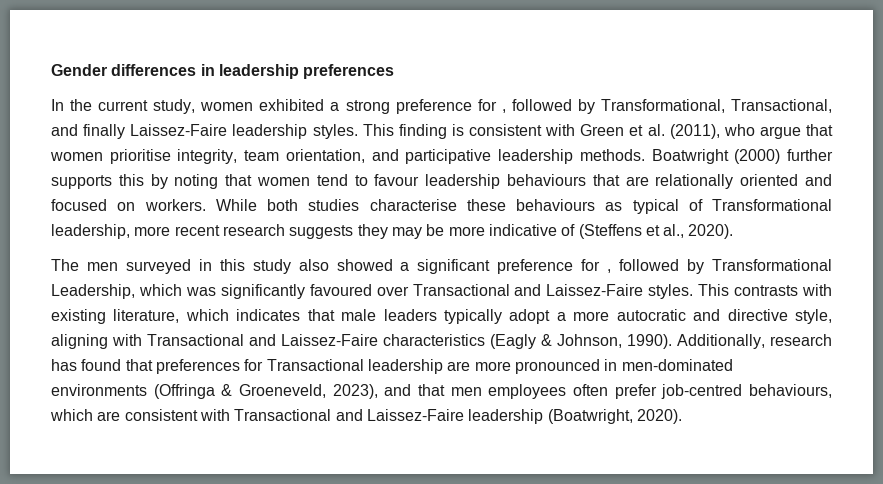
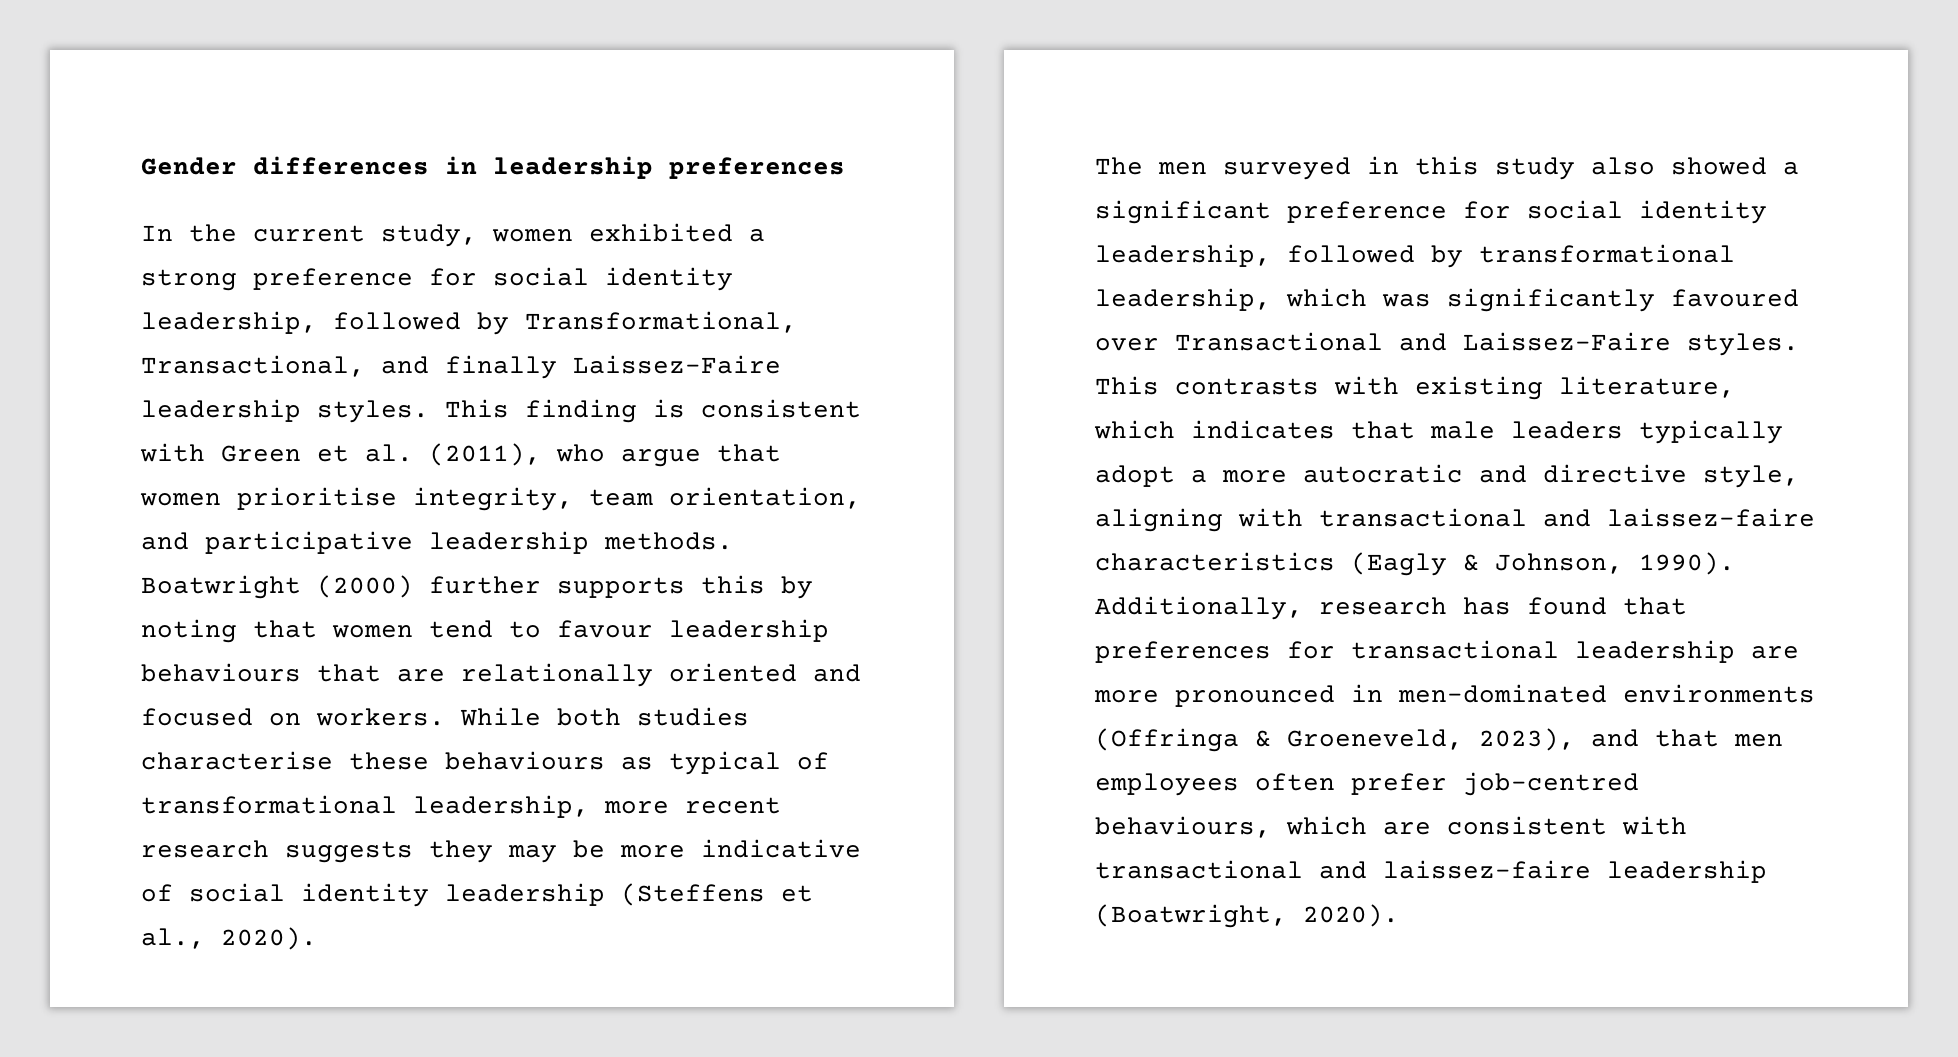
[501,109,506,113] , -> [493,267,733,291] [141,311,317,334] social identity leadership,
[712,199,832,211] Transformational -> [141,795,397,814] transformational
(576, 230) none -> [189,883,605,907] social identity leadership
[607,259,833,274] [51,284,135,299] , followed by Transformational Leadership, -> [1527,200,1767,224] [1095,244,1735,268] [1095,288,1271,311] social identity leadership, followed by transformational leadership,
[147,334,378,346] Transactional and Laissez-Faire -> [1319,508,1815,527] transactional and laissez-faire
[266,359,364,371] Transactional -> [1351,640,1559,659] transactional
[234,409,464,421] Transactional and Laissez-Faire -> [1095,860,1591,879] transactional and laissez-faire

